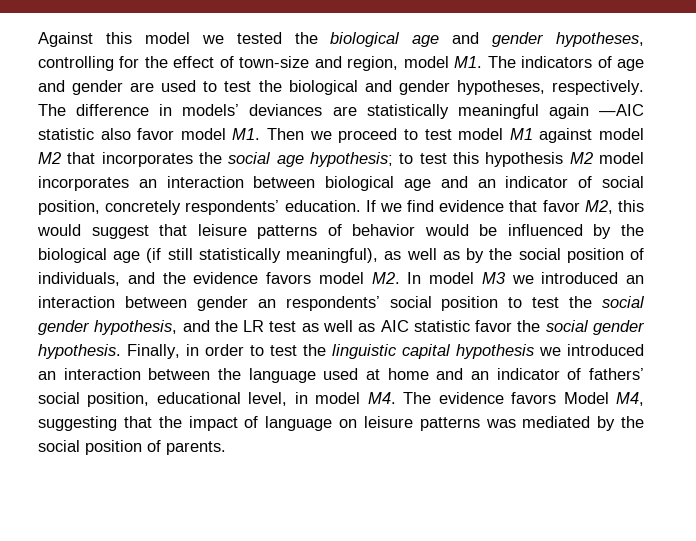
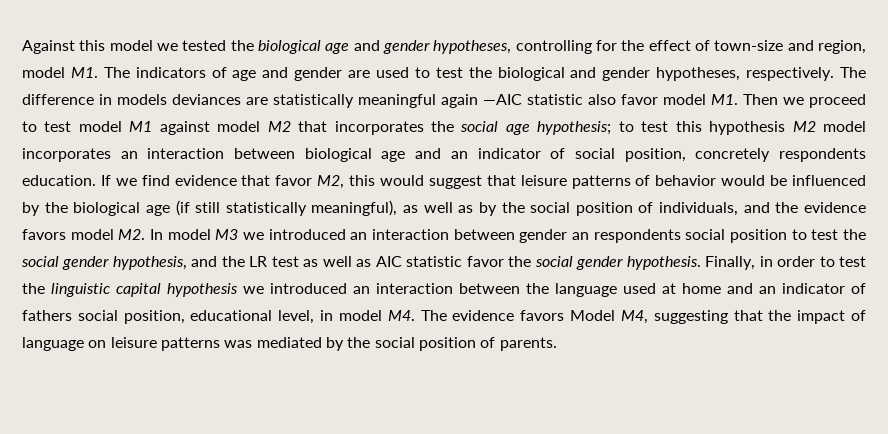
[182,104,240,116] models’ -> [117,94,167,105] models
[185,200,280,215] respondents’ -> [779,148,867,162] respondents
[285,296,380,311] respondents’ -> [593,229,681,243] respondents
[589,368,644,380] fathers’ -> [22,310,72,321] fathers

